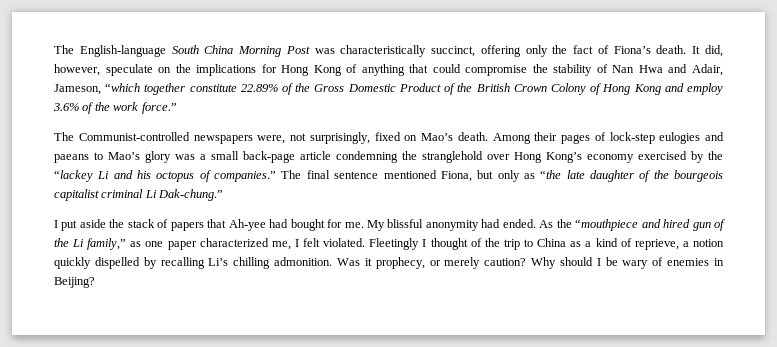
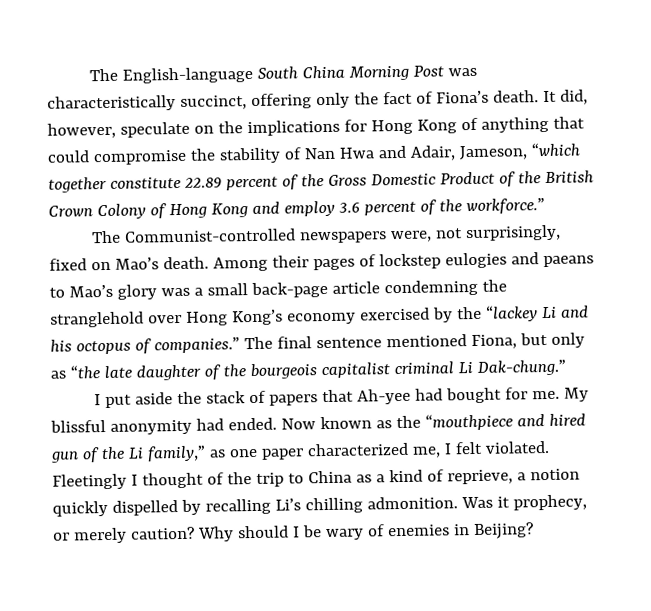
[240,84,278,92] 22.89% -> [183,176,278,191] 22.89 percent
[53,102,177,114] 3.6% of the work force.” -> [338,198,545,216] 3.6 percent of the workforce.”
[609,132,655,144] lock-step -> [378,253,441,270] lockstep
[539,220,554,228] As -> [280,416,392,430] Now known as

